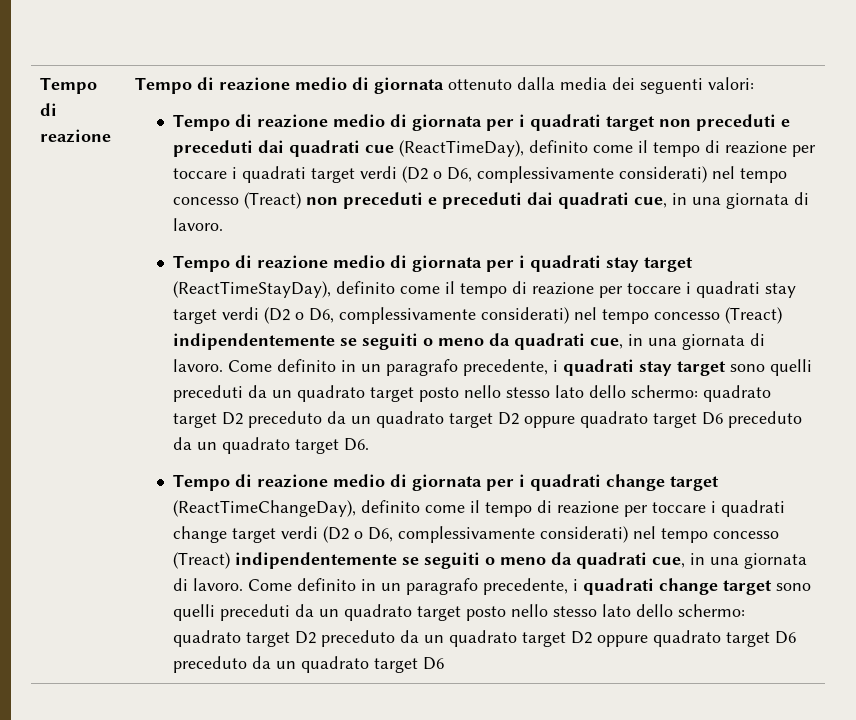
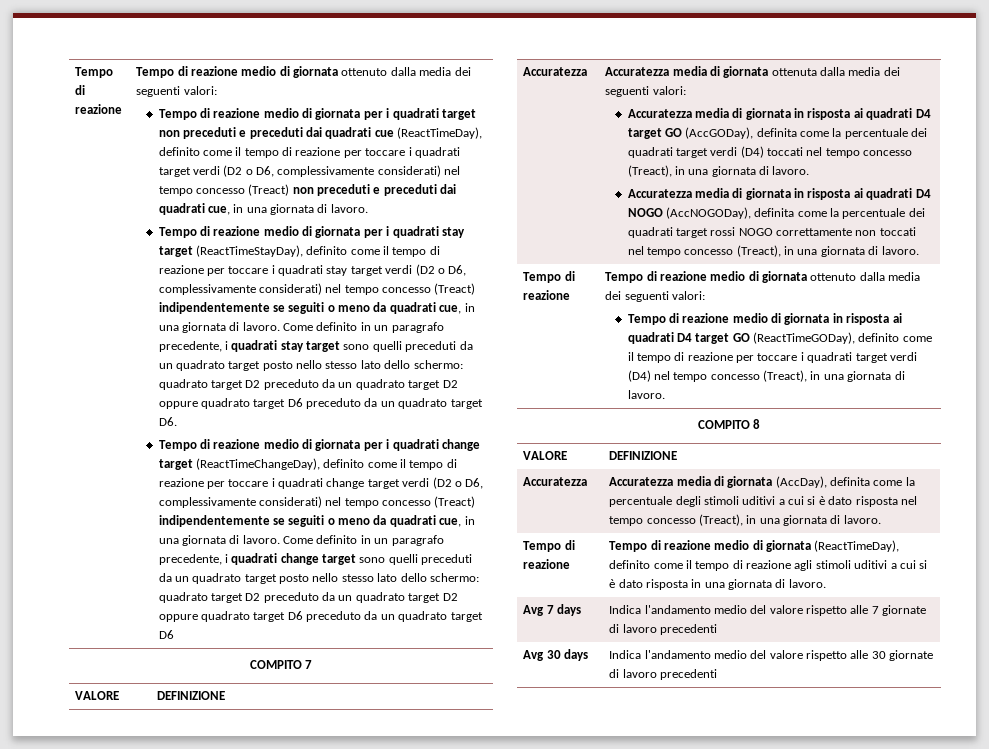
(444, 663) none -> [249,660,313,669] [75,691,120,700] [157,691,226,700] [523,67,588,76] [605,66,900,78] [605,86,686,97] [627,108,931,120] [627,127,928,139] [627,146,913,158] [627,165,810,177] [627,188,931,200] [627,207,925,219] [627,227,916,238] [627,245,919,257] [523,271,575,283] [523,290,571,300] [605,271,921,283] [605,291,705,302] [627,313,902,325] [627,332,932,344] [627,352,917,363] [627,370,905,382] [627,390,665,399] [697,419,761,429] [523,451,568,460] [609,451,678,460] [523,477,588,486] [609,476,915,488] [609,496,917,507] [609,514,881,526] [523,540,575,552] [523,559,571,569] [609,540,900,552] [609,560,928,571] [609,579,826,590] [523,604,581,616] [609,605,927,616] [609,624,717,635] [523,649,588,661] [609,650,934,661] [609,669,717,680] // COMPITO 7 // VALORE | DEFINIZIONE // Accuratezza | Accuratezza media di giornata ottenuta dalla media dei seguenti valori: // Accuratezza media di giornata in risposta ai quadrati D4 target GO (AccGODay), definita come la percentuale dei quadrati target verdi (D4) toccati nel tempo concesso (Treact), in una giornata di lavoro. // Accuratezza media di giornata in risposta ai quadrati D4 NOGO (AccNOGODay), definita come la percentuale dei quadrati target rossi NOGO correttamente non toccati nel tempo concesso (Treact), in una giornata di lavoro. // Tempo di reazione | Tempo di reazione medio di giornata ottenuto dalla media dei seguenti valori: // Tempo di reazione medio di giornata in risposta ai quadrati D4 target GO (ReactTimeGODay), definito come il tempo di reazione per toccare i quadrati target verdi (D4) nel tempo concesso (Treact), in una giornata di lavoro. // COMPITO 8 // VALORE | DEFINIZIONE // Accuratezza | Accuratezza media di giornata (AccDay), definita come la percentuale degli stimoli uditivi a cui si è dato risposta nel tempo concesso (Treact), in una giornata di lavoro. // Tempo di reazione | Tempo di reazione medio di giornata (ReactTimeDay), definito come il tempo di reazione agli stimoli uditivi a cui si è dato risposta in una giornata di lavoro. // Avg 7 days | Indica l'andamento medio del valore rispetto alle 7 giornate di lavoro precedenti // Avg 30 days | Indica l'andamento medio del valore rispetto alle 30 giornate di lavoro precedenti

